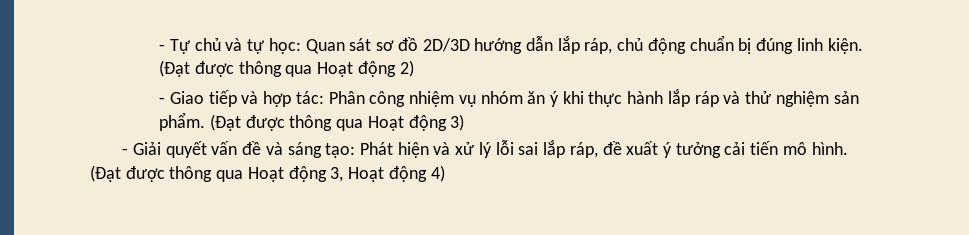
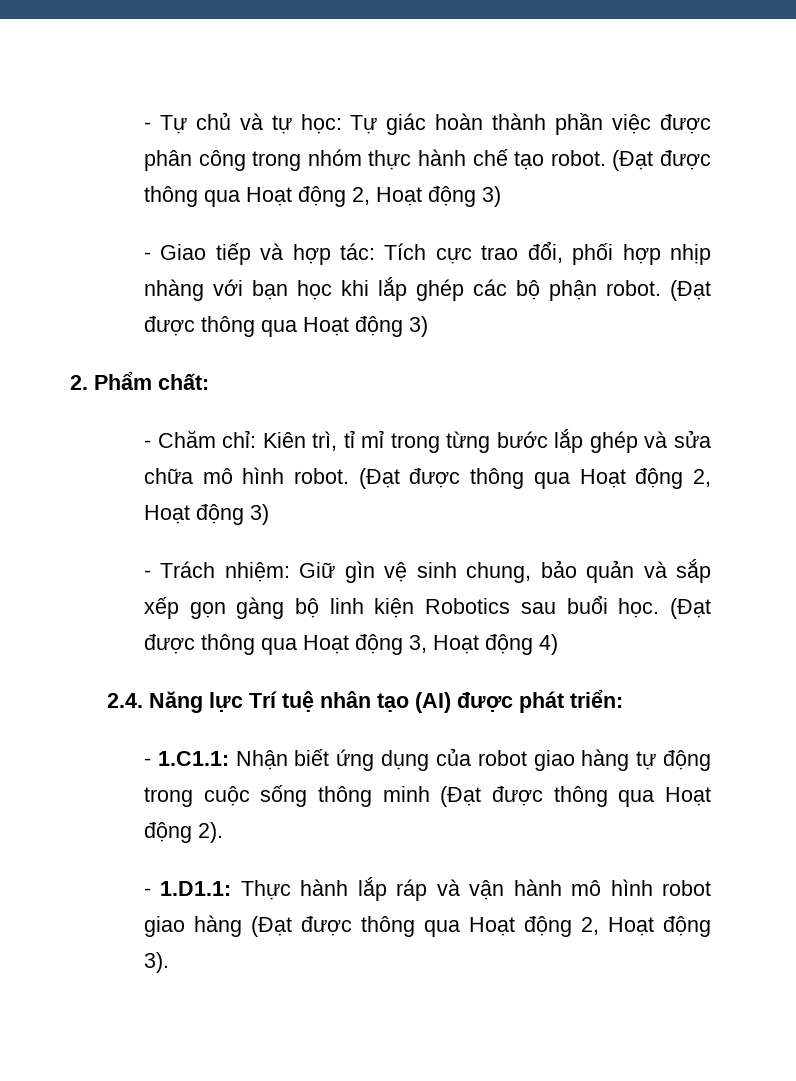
[305,35,863,54] [159,60,414,77] Quan sát sơ đồ 2D/3D hướng dẫn lắp ráp, chủ động chuẩn bị đúng linh kiện. (Đạt được thông qua Hoạt động 2) -> [350,113,711,135] [143,149,711,171] [143,186,501,207] Tự giác hoàn thành phần việc được phân công trong nhóm thực hành chế tạo robot. (Đạt được thông qua Hoạt động 2, Hoạt động 3)
[328,89,859,107] [159,112,206,131] Phân công nhiệm vụ nhóm ăn ý khi thực hành lắp ráp và thử nghiệm sản phẩm. -> [384,241,711,265] [143,277,661,301] Tích cực trao đổi, phối hợp nhịp nhàng với bạn học khi lắp ghép các bộ phận robot.
[122,140,848,158] - Giải quyết vấn đề và sáng tạo: Phát hiện và xử lý lỗi sai lắp ráp, đề xuất ý tưởng cải tiến mô hình. -> [70,372,209,390] [143,429,711,453] [143,467,711,489] [143,504,269,525] [143,559,711,583] [143,595,660,619] 2. Phẩm chất: // - Chăm chỉ: Kiên trì, tỉ mỉ trong từng bước lắp ghép và sửa chữa mô hình robot. (Đạt được thông qua Hoạt động 2, Hoạt động 3) // - Trách nhiệm: Giữ gìn vệ sinh chung, bảo quản và sắp xếp gọn gàng bộ linh kiện Robotics sau buổi học.
(445, 173) none -> [106,690,623,713] [143,748,712,771] [143,785,712,807] [143,822,223,843] [143,877,711,901] [143,915,711,937] [143,952,169,973] // 2.4. Năng lực Trí tuệ nhân tạo (AI) được phát triển: // - 1.C1.1: Nhận biết ứng dụng của robot giao hàng tự động trong cuộc sống thông minh (Đạt được thông qua Hoạt động 2). // - 1.D1.1: Thực hành lắp ráp và vận hành mô hình robot giao hàng (Đạt được thông qua Hoạt động 2, Hoạt động 3).

